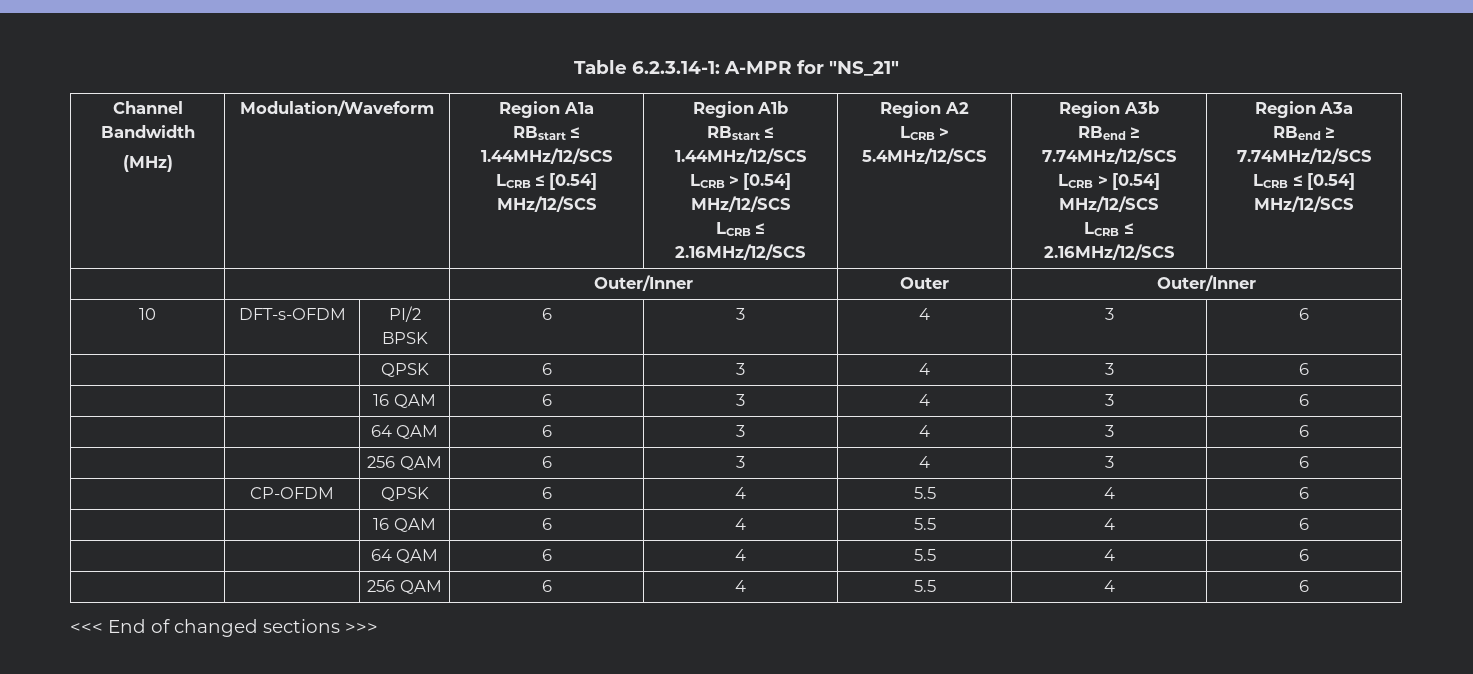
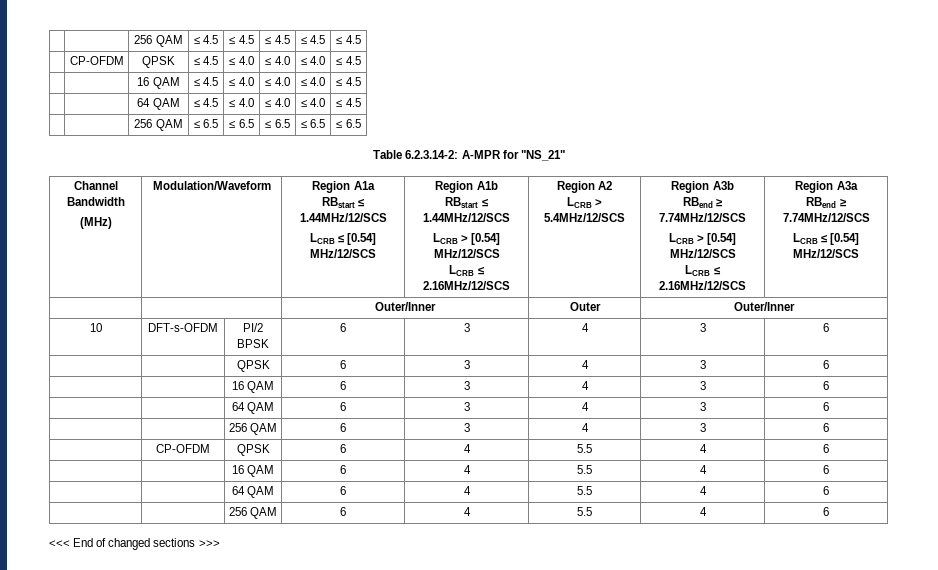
[574,60,720,74] Table 6.2.3.14-1: -> [134,35,183,47] [193,35,219,44] [229,35,254,44] [265,35,290,44] [300,35,326,44] [336,35,361,44] [69,56,124,65] [142,56,175,68] [193,56,219,65] [229,56,254,65] [265,56,290,65] [300,56,326,65] [336,56,361,65] [137,77,180,89] [193,77,219,86] [229,77,254,86] [265,77,290,86] [300,77,326,86] [336,77,361,86] [137,98,180,110] [193,98,219,107] [229,98,254,107] [265,98,290,107] [300,98,326,107] [336,98,361,107] [134,119,183,131] [193,119,219,128] [229,119,254,128] [265,119,290,128] [300,119,326,128] [336,119,361,128] [373,150,459,159] | | 256 QAM | ≤ 4.5 | ≤ 4.5 | ≤ 4.5 | ≤ 4.5 | ≤ 4.5 // | CP-OFDM | QPSK | ≤ 4.5 | ≤ 4.0 | ≤ 4.0 | ≤ 4.0 | ≤ 4.5 // | | 16 QAM | ≤ 4.5 | ≤ 4.0 | ≤ 4.0 | ≤ 4.0 | ≤ 4.5 // | | 64 QAM | ≤ 4.5 | ≤ 4.0 | ≤ 4.0 | ≤ 4.0 | ≤ 4.5 // | | 256 QAM | ≤ 6.5 | ≤ 6.5 | ≤ 6.5 | ≤ 6.5 | ≤ 6.5 // Table 6.2.3.14-2:

